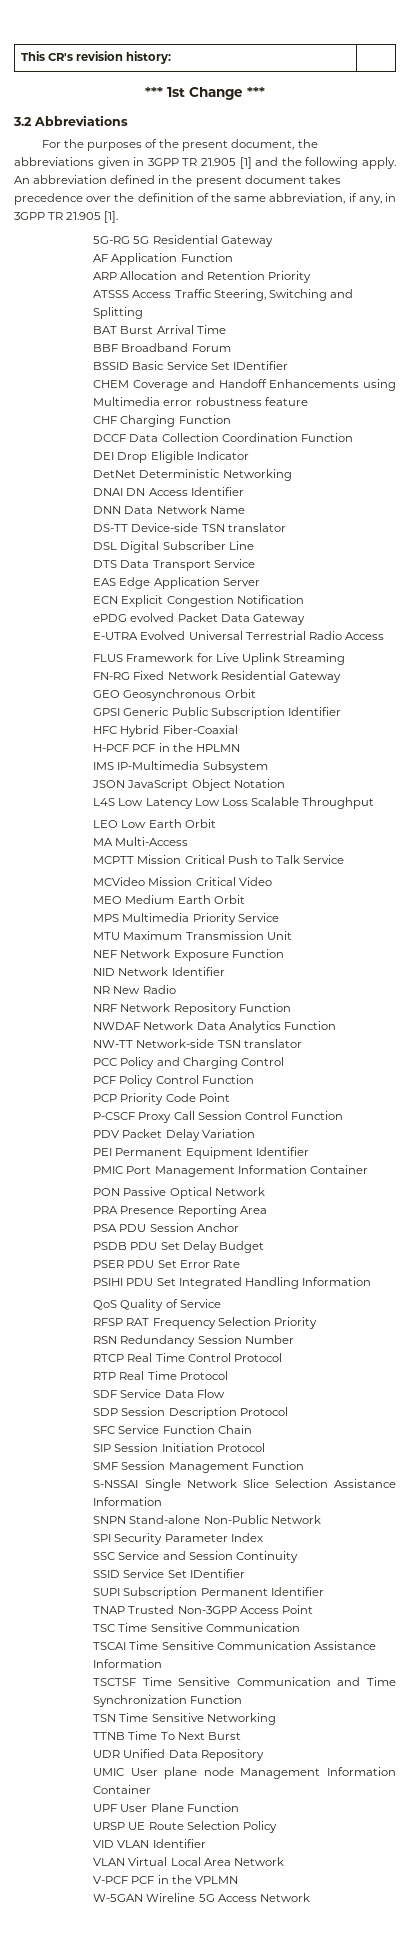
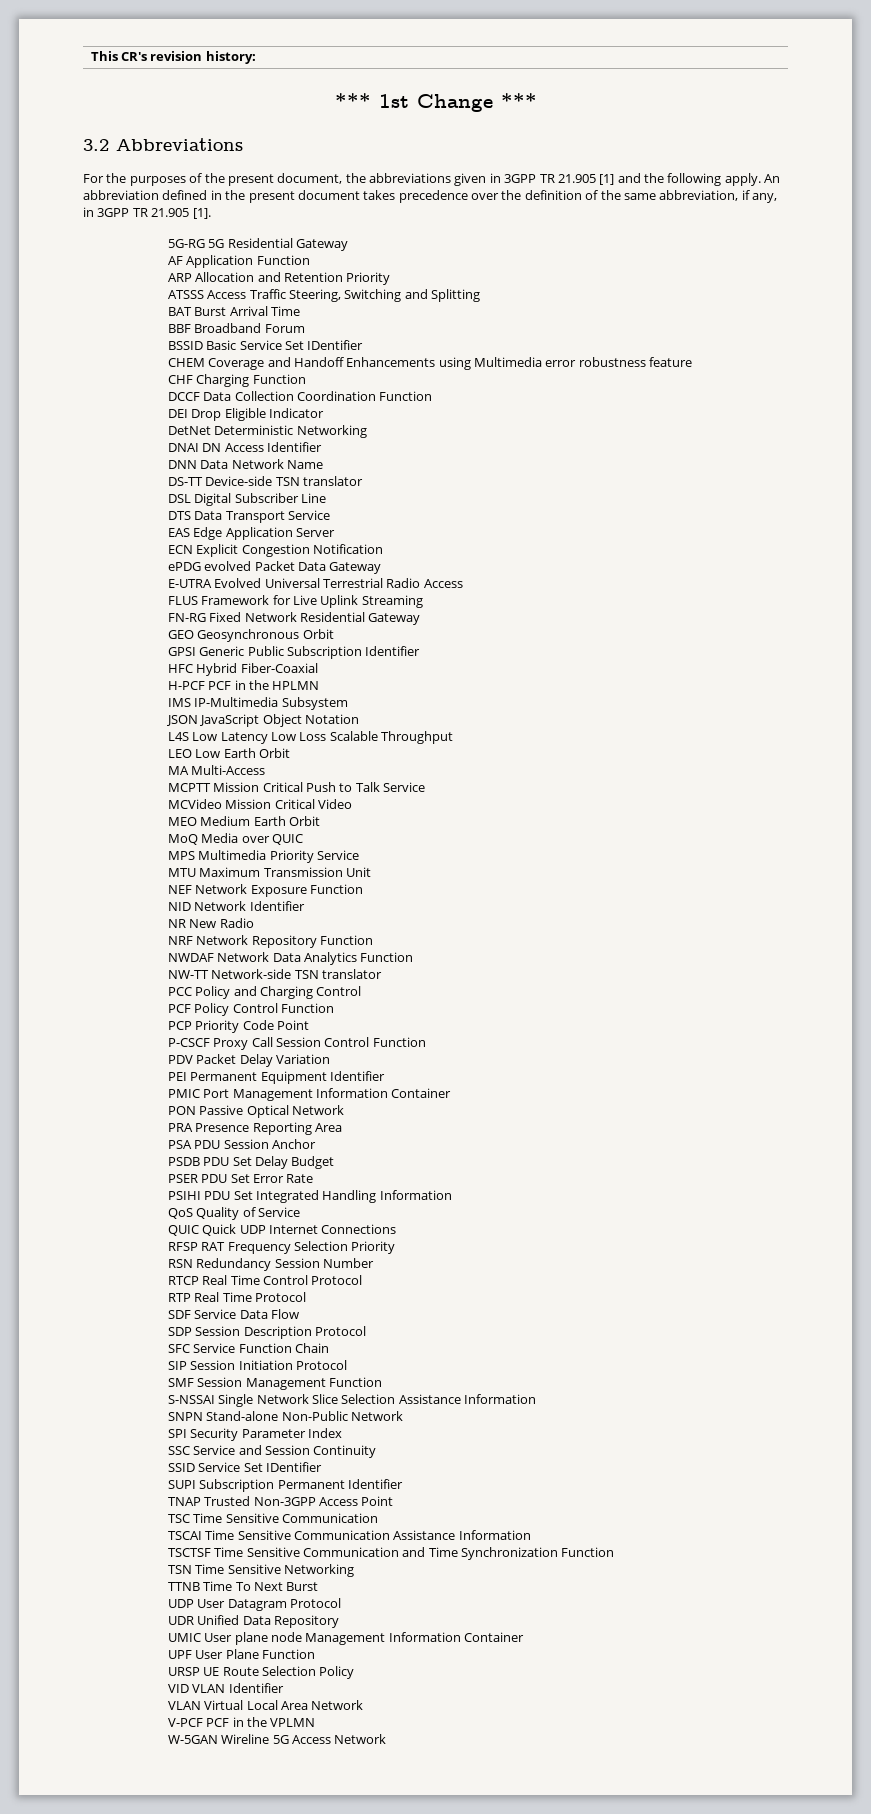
(245, 899) none -> [167,833,303,845] // MoQ Media over QUIC
(221, 1303) none -> [167,1224,397,1236] // QUIC Quick UDP Internet Connections
(241, 1736) none -> [167,1598,341,1611] // UDP User Datagram Protocol

